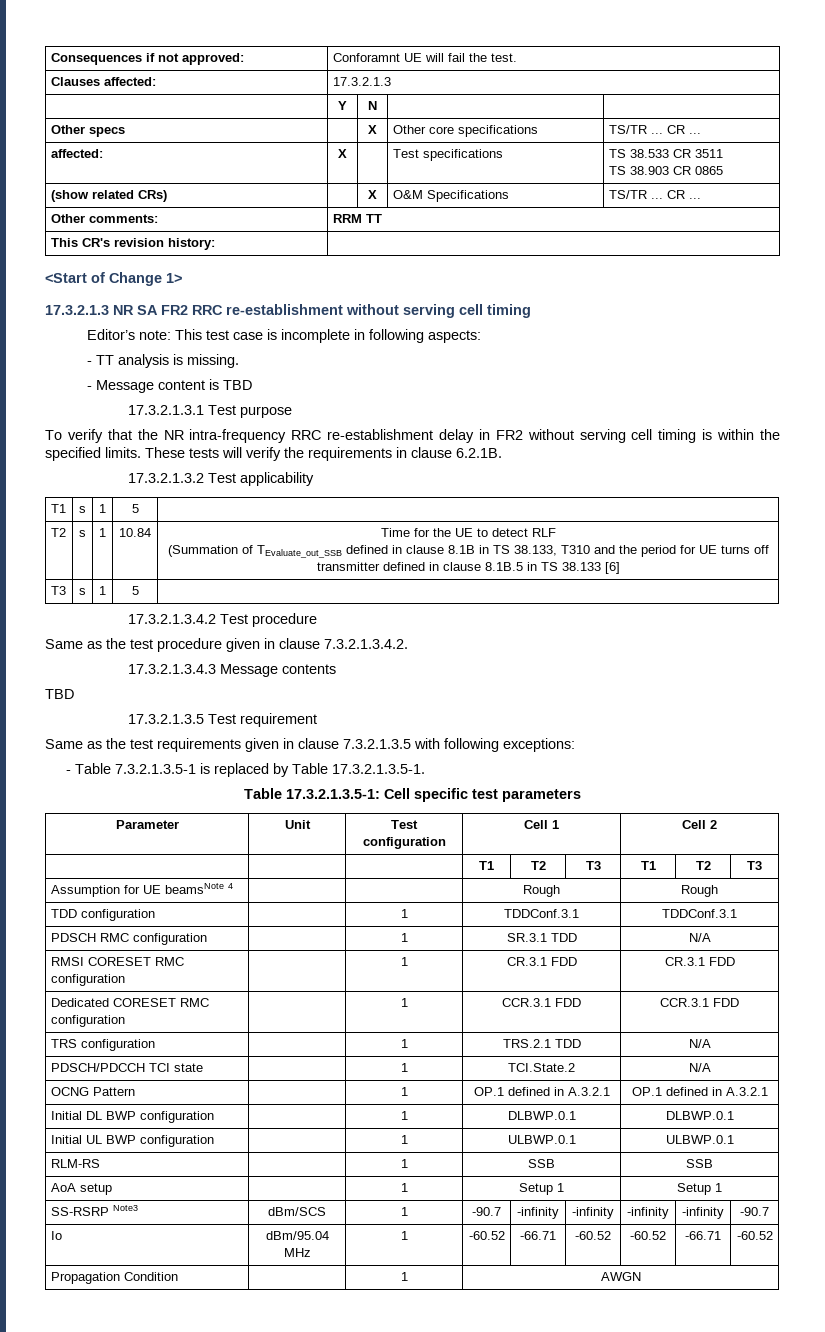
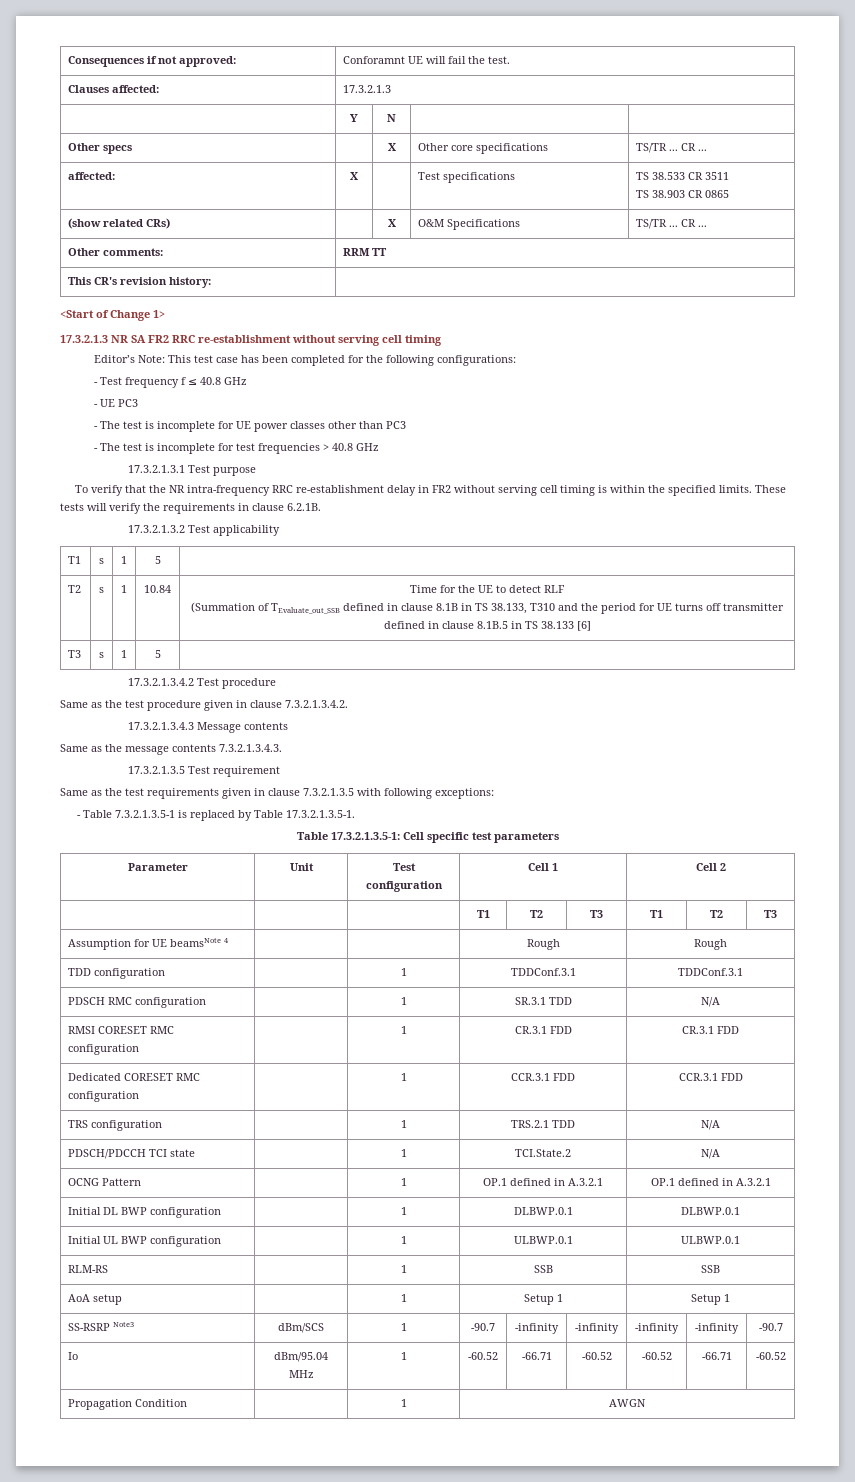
[138,330,171,340] note: -> [138,355,166,363] Note:
[266,329,481,343] [86,354,239,368] [86,379,252,393] is incomplete in following aspects: // - TT analysis is missing. // - Message content is TBD -> [241,355,517,366] [94,377,248,388] [94,399,139,407] [94,421,407,432] [94,443,380,454] has been completed for the following configurations: // - Test frequency f ≤ 40.8 GHz // - UE PC3 // - The test is incomplete for UE power classes other than PC3 // - The test is incomplete for test frequencies > 40.8 GHz
[45,689,74,699] TBD -> [60,744,282,755] Same as the message contents 7.3.2.1.3.4.3.

